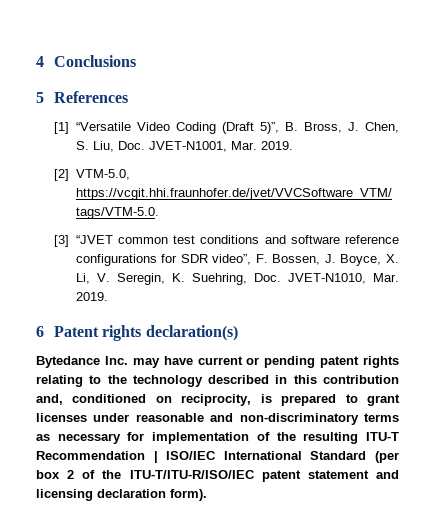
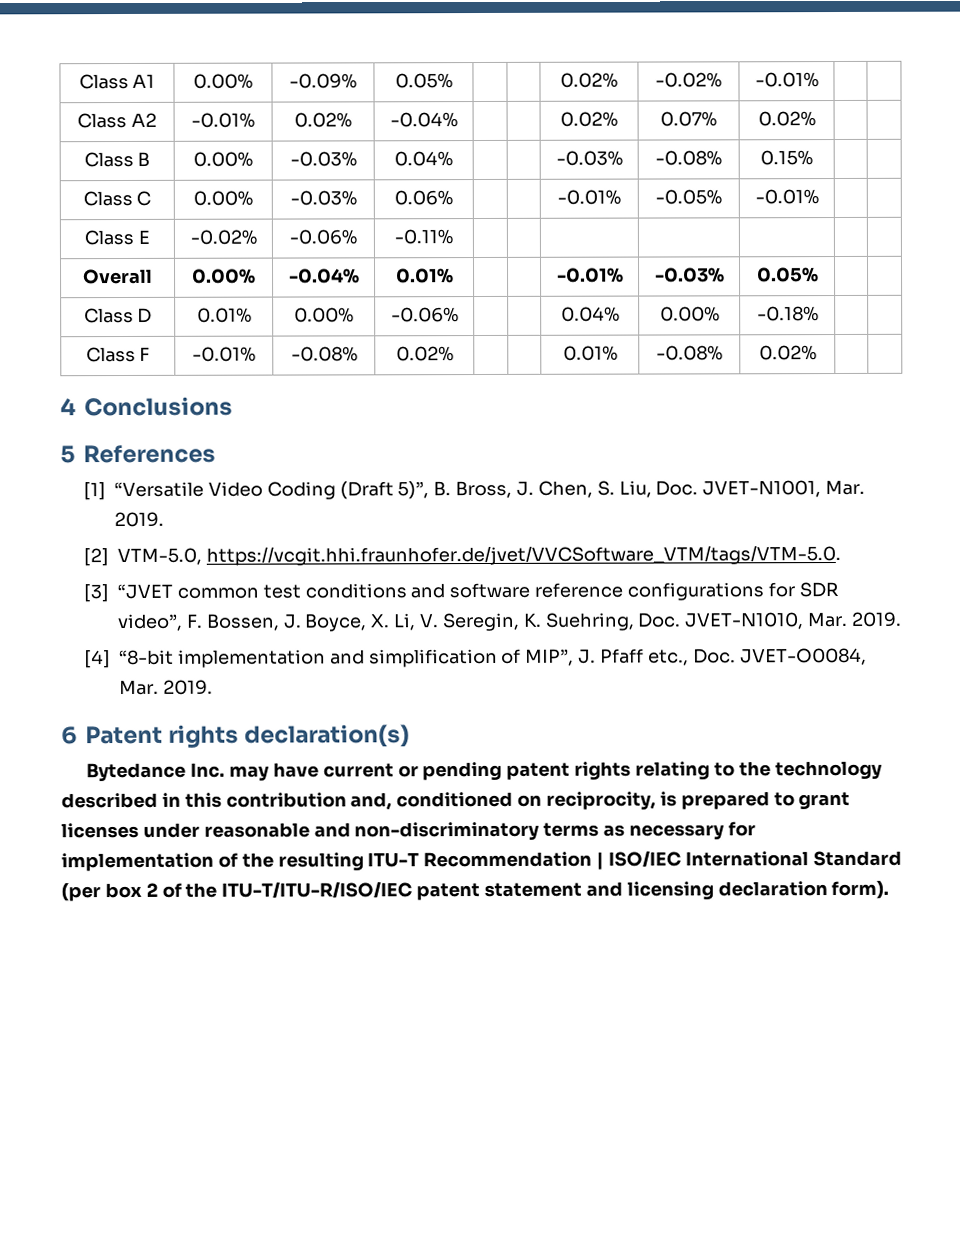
(36, 61) none -> [78,73,156,90] [193,73,253,89] [289,73,357,89] [394,73,453,89] [560,72,618,88] [655,72,722,88] [754,72,819,88] [77,112,157,129] [191,112,255,128] [294,112,352,128] [389,112,458,128] [560,111,618,127] [660,111,717,127] [757,111,816,127] [83,151,151,168] [193,151,253,167] [289,151,357,167] [394,151,453,167] [555,150,623,166] [655,150,722,166] [760,150,813,166] [82,190,152,207] [193,190,253,206] [289,190,357,206] [394,190,453,206] [557,189,621,205] [655,189,722,205] [754,189,819,205] [84,229,150,246] [189,229,257,245] [289,229,357,245] [394,229,453,245] [83,268,153,285] [192,268,256,284] [288,268,360,284] [395,268,454,284] [556,267,624,283] [654,267,725,283] [756,267,819,283] [83,307,153,324] [196,307,252,323] [294,307,354,323] [390,307,459,323] [560,306,620,322] [659,306,720,322] [756,306,819,322] [85,346,151,363] [192,346,256,362] [290,346,358,362] [395,346,454,362] [562,345,618,361] [656,345,723,361] [758,345,817,361] Class A1 | 0.00% | -0.09% | 0.05% | | | 0.02% | -0.02% | -0.01% | | // Class A2 | -0.01% | 0.02% | -0.04% | | | 0.02% | 0.07% | 0.02% | | // Class B | 0.00% | -0.03% | 0.04% | | | -0.03% | -0.08% | 0.15% | | // Class C | 0.00% | -0.03% | 0.06% | | | -0.01% | -0.05% | -0.01% | | // Class E | -0.02% | -0.06% | -0.11% | | | | | | | // Overall | 0.00% | -0.04% | 0.01% | | | -0.01% | -0.03% | 0.05% | | // Class D | 0.01% | 0.00% | -0.06% | | | 0.04% | 0.00% | -0.18% | | // Class F | -0.01% | -0.08% | 0.02% | | | 0.01% | -0.08% | 0.02% | | //
(108, 296) none -> [83,647,867,669] [118,679,213,696] // [4] “8-bit implementation and simplification of MIP”, J. Pfaff etc., Doc. JVET-O0084, Mar. 2019.

